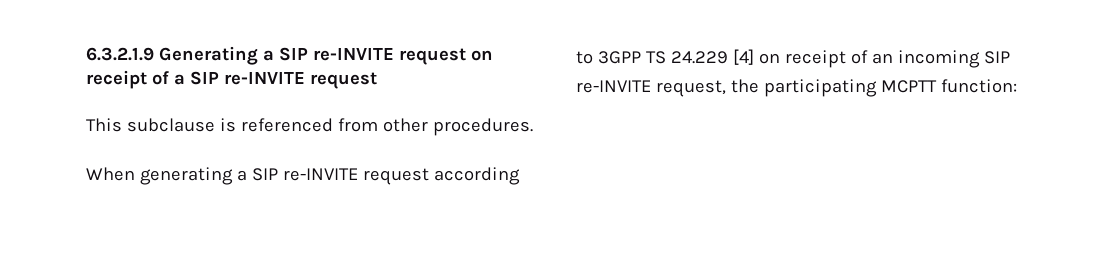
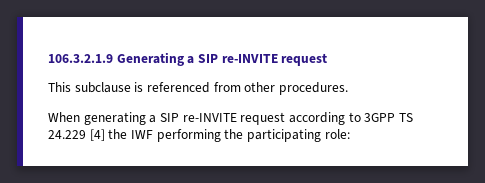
[86,47,154,61] 6.3.2.1.9 -> [48,54,113,63] 106.3.2.1.9
[471,50,493,61] [86,70,377,89] on receipt of a SIP re-INVITE request -> (328, 59) none
[758,50,1010,68] [576,79,1017,97] on receipt of an incoming SIP re-INVITE request, the participating MCPTT function: -> [108,129,350,142] the IWF performing the participating role:

